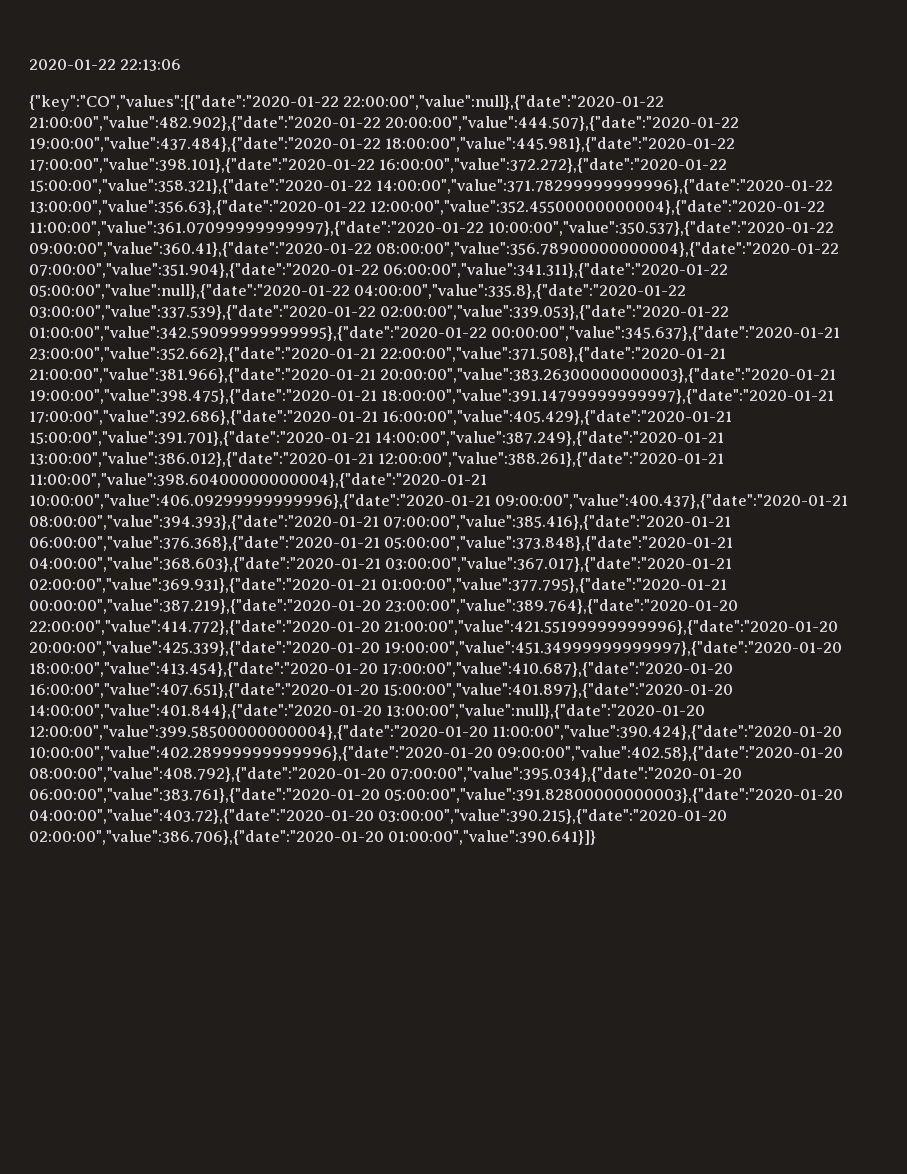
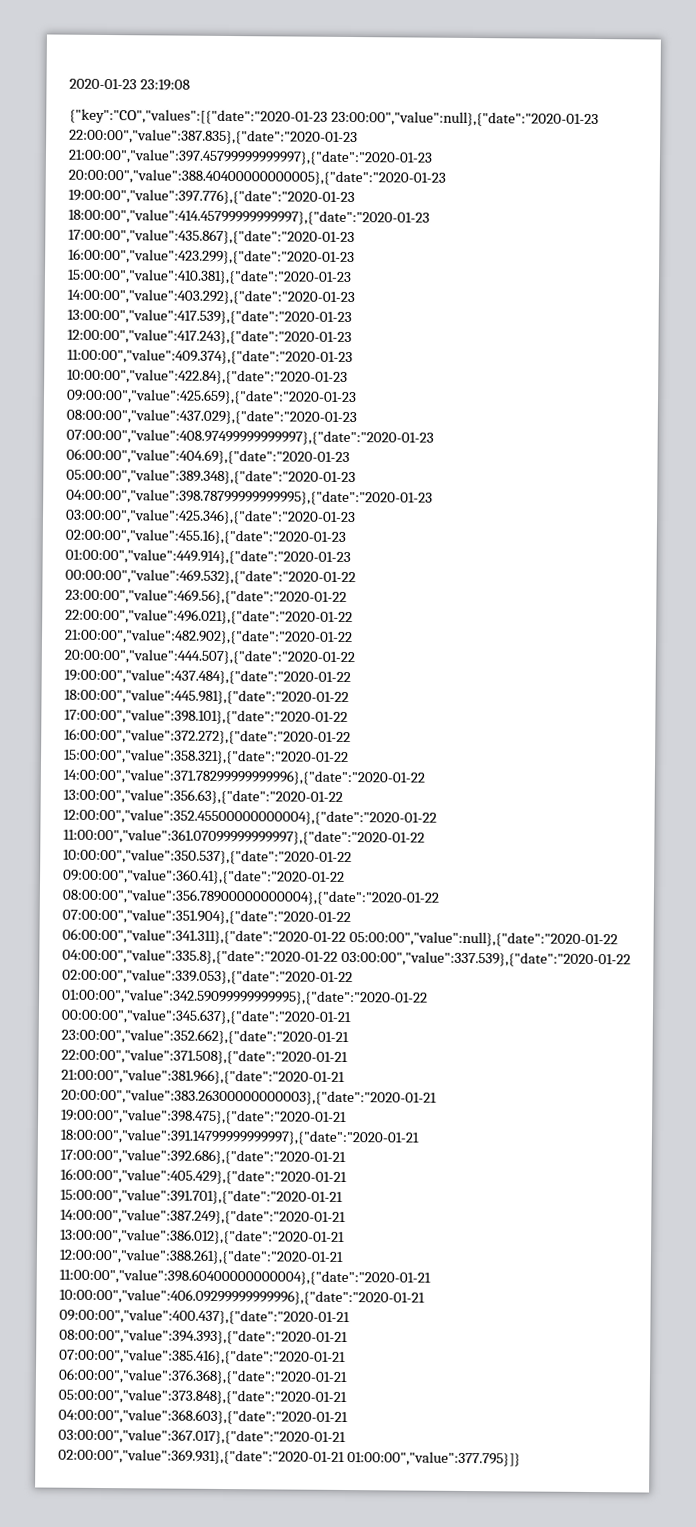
[29,59,182,71] [29,95,665,111] 2020-01-22 22:13:06 // {"key":"CO","values":[{"date":"2020-01-22 22:00:00","value":null},{"date":"2020-01-22 -> [69,78,190,91] [69,108,599,128] [69,128,358,146] [68,148,433,166] [68,168,446,186] [68,188,355,206] [68,208,430,226] [68,228,355,246] [68,248,355,266] [67,268,352,286] [67,288,355,306] [67,308,352,326] [67,328,352,346] [67,348,353,366] [67,368,348,385] [66,388,357,406] [66,408,357,426] [66,428,434,446] [66,448,350,466] [66,468,356,486] [66,488,433,506] [65,508,356,526] [65,528,346,545] [65,548,351,566] [65,568,356,586] [65,588,347,605] [65,608,353,626] 2020-01-23 23:19:08 // {"key":"CO","values":[{"date":"2020-01-23 23:00:00","value":null},{"date":"2020-01-23 22:00:00","value":387.835},{"date":"2020-01-23 21:00:00","value":397.45799999999997},{"date":"2020-01-23 20:00:00","value":388.40400000000005},{"date":"2020-01-23 19:00:00","value":397.776},{"date":"2020-01-23 18:00:00","value":414.45799999999997},{"date":"2020-01-23 17:00:00","value":435.867},{"date":"2020-01-23 16:00:00","value":423.299},{"date":"2020-01-23 15:00:00","value":410.381},{"date":"2020-01-23 14:00:00","value":403.292},{"date":"2020-01-23 13:00:00","value":417.539},{"date":"2020-01-23 12:00:00","value":417.243},{"date":"2020-01-23 11:00:00","value":409.374},{"date":"2020-01-23 10:00:00","value":422.84},{"date":"2020-01-23 09:00:00","value":425.659},{"date":"2020-01-23 08:00:00","value":437.029},{"date":"2020-01-23 07:00:00","value":408.97499999999997},{"date":"2020-01-23 06:00:00","value":404.69},{"date":"2020-01-23 05:00:00","value":389.348},{"date":"2020-01-23 04:00:00","value":398.78799999999995},{"date":"2020-01-23 03:00:00","value":425.346},{"date":"2020-01-23 02:00:00","value":455.16},{"date":"2020-01-23 01:00:00","value":449.914},{"date":"2020-01-23 00:00:00","value":469.532},{"date":"2020-01-22 23:00:00","value":469.56},{"date":"2020-01-22 22:00:00","value":496.021},{"date":"2020-01-22
[381,578,728,593] [29,599,739,614] [29,620,839,635] [29,641,843,656] [29,662,734,677] [29,683,734,698] [29,704,706,719] [29,725,843,740] [29,746,844,761] [29,767,743,782] [29,788,844,803] [29,809,728,824] [29,830,597,845] 01:00:00","value":377.795},{"date":"2020-01-21 00:00:00","value":387.219},{"date":"2020-01-20 23:00:00","value":389.764},{"date":"2020-01-20 22:00:00","value":414.772},{"date":"2020-01-20 21:00:00","value":421.55199999999996},{"date":"2020-01-20 20:00:00","value":425.339},{"date":"2020-01-20 19:00:00","value":451.34999999999997},{"date":"2020-01-20 18:00:00","value":413.454},{"date":"2020-01-20 17:00:00","value":410.687},{"date":"2020-01-20 16:00:00","value":407.651},{"date":"2020-01-20 15:00:00","value":401.897},{"date":"2020-01-20 14:00:00","value":401.844},{"date":"2020-01-20 13:00:00","value":null},{"date":"2020-01-20 12:00:00","value":399.58500000000004},{"date":"2020-01-20 11:00:00","value":390.424},{"date":"2020-01-20 10:00:00","value":402.28999999999996},{"date":"2020-01-20 09:00:00","value":402.58},{"date":"2020-01-20 08:00:00","value":408.792},{"date":"2020-01-20 07:00:00","value":395.034},{"date":"2020-01-20 06:00:00","value":383.761},{"date":"2020-01-20 05:00:00","value":391.82800000000003},{"date":"2020-01-20 04:00:00","value":403.72},{"date":"2020-01-20 03:00:00","value":390.215},{"date":"2020-01-20 02:00:00","value":386.706},{"date":"2020-01-20 01:00:00","value":390.641}]} -> [346,1451,521,1467] 01:00:00","value":377.795}]}

